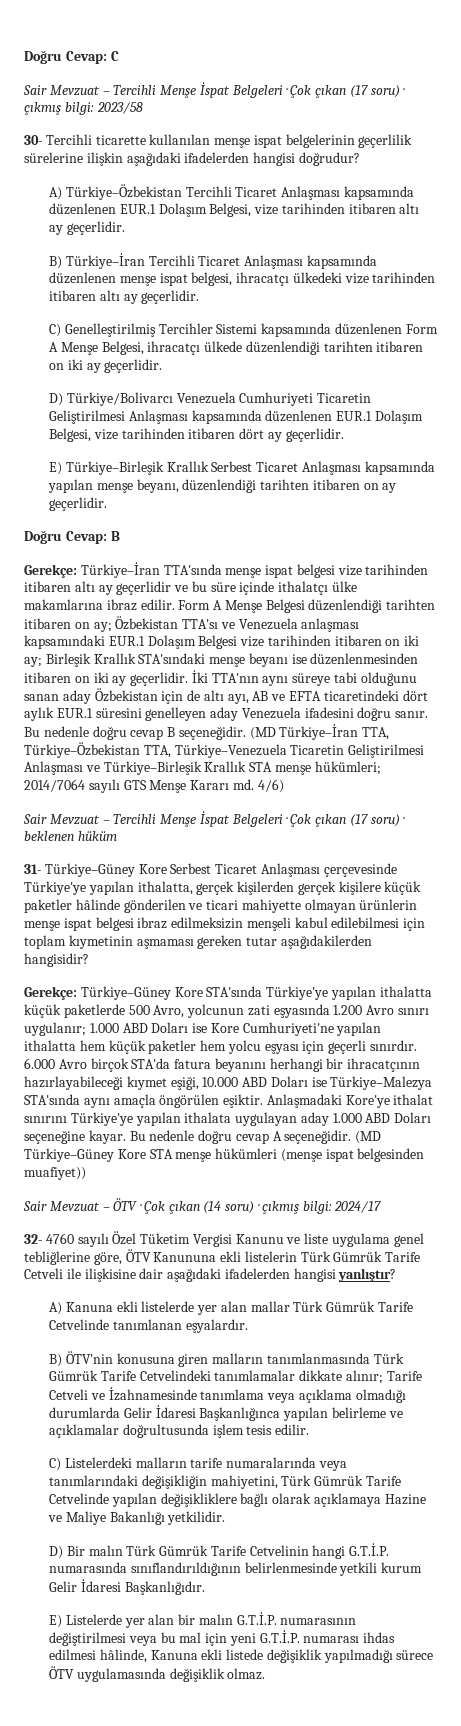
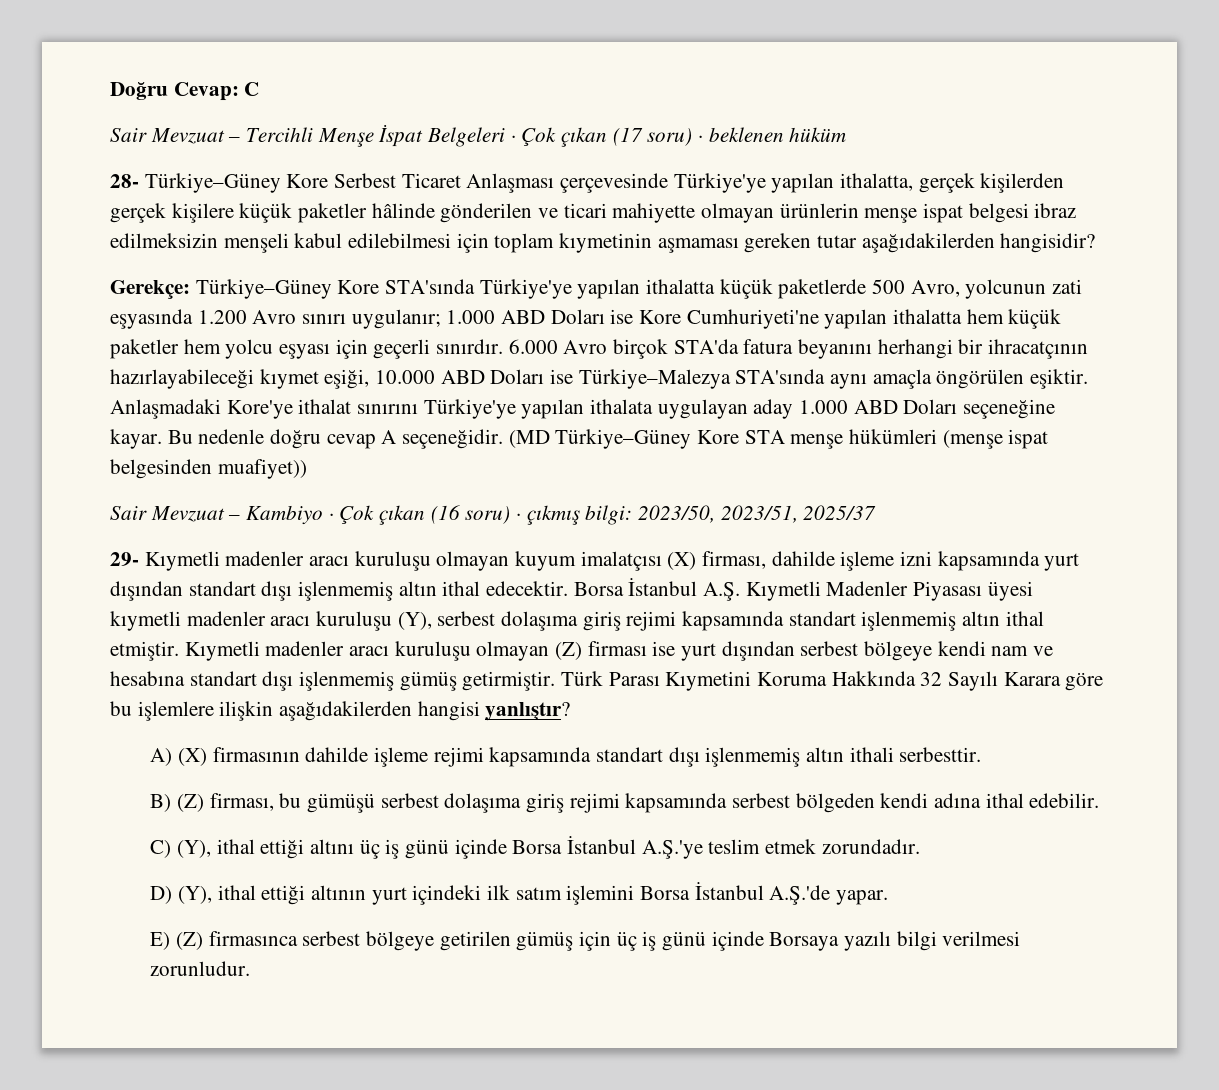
[23,82,406,98] [24,102,143,115] [24,134,413,148] [24,152,360,166] [49,184,414,200] [49,203,420,217] [49,221,125,235] [49,253,377,269] [49,272,436,286] [49,290,200,304] [49,323,438,337] [49,341,424,355] [49,359,163,373] [49,392,372,406] [49,410,423,424] [49,428,344,442] [49,461,435,475] [48,479,397,493] [49,497,108,511] [24,530,120,544] [24,562,429,578] [24,581,358,595] [24,599,436,613] [24,616,360,632] [24,635,420,649] [24,653,419,667] [24,670,417,686] [24,688,428,704] [24,707,429,721] [24,724,390,740] [24,742,425,758] [24,761,381,775] [24,779,284,793] // Sair Mevzuat – Tercihli Menşe İspat Belgeleri · Çok çıkan (17 soru) · çıkmış bilgi: 2023/58 // 30- Tercihli ticarette kullanılan menşe ispat belgelerinin geçerlilik sürelerine ilişkin aşağıdaki ifadelerden hangisi doğrudur? // A) Türkiye–Özbekistan Tercihli Ticaret Anlaşması kapsamında düzenlenen EUR.1 Dolaşım Belgesi, vize tarihinden itibaren altı ay geçerlidir. // B) Türkiye–İran Tercihli Ticaret Anlaşması kapsamında düzenlenen menşe ispat belgesi, ihracatçı ülkedeki vize tarihinden itibaren altı ay geçerlidir. // C) Genelleştirilmiş Tercihler Sistemi kapsamında düzenlenen Form A Menşe Belgesi, ihracatçı ülkede düzenlendiği tarihten itibaren on iki ay geçerlidir. // D) Türkiye/Bolivarcı Venezuela Cumhuriyeti Ticaretin Geliştirilmesi Anlaşması kapsamında düzenlenen EUR.1 Dolaşım Belgesi, vize tarihinden itibaren dört ay geçerlidir. // E) Türkiye–Birleşik Krallık Serbest Ticaret Anlaşması kapsamında yapılan menşe beyanı, düzenlendiği tarihten itibaren on ay geçerlidir. // Doğru Cevap: B // Gerekçe: Türkiye–İran TTA'sında menşe ispat belgesi vize tarihinden itibaren altı ay geçerlidir ve bu süre içinde ithalatçı ülke makamlarına ibraz edilir. Form A Menşe Belgesi düzenlendiği tarihten itibaren on ay; Özbekistan TTA'sı ve Venezuela anlaşması kapsamındaki EUR.1 Dolaşım Belgesi vize tarihinden itibaren on iki ay; Birleşik Krallık STA'sındaki menşe beyanı ise düzenlenmesinden itibaren on iki ay geçerlidir. İki TTA'nın aynı süreye tabi olduğunu sanan aday Özbekistan için de altı ayı, AB ve EFTA ticaretindeki dört aylık EUR.1 süresini genelleyen aday Venezuela ifadesini doğru sanır. Bu nedenle doğru cevap B seçeneğidir. (MD Türkiye–İran TTA, Türkiye–Özbekistan TTA, Türkiye–Venezuela Ticaretin Geliştirilmesi Anlaşması ve Türkiye–Birleşik Krallık STA menşe hükümleri; 2014/7064 sayılı GTS Menşe Kararı md. 4/6) -> (260, 89) none
[24,864,41,874] 31- -> [110,174,139,188] 28-
[113,1198,382,1214] [24,1231,424,1247] [24,1249,421,1265] [24,1268,397,1282] [49,1301,414,1315] [49,1319,248,1333] [49,1351,404,1367] [49,1370,422,1384] [49,1387,406,1403] [49,1405,403,1421] [49,1424,310,1438] [49,1457,347,1471] [49,1475,401,1489] [49,1493,426,1507] [48,1511,226,1525] [49,1543,390,1559] [49,1562,423,1576] [49,1579,205,1595] [49,1612,357,1628] [49,1630,396,1646] [49,1649,434,1663] [49,1666,266,1682] ÖTV · Çok çıkan (14 soru) · çıkmış bilgi: 2024/17 // 32- 4760 sayılı Özel Tüketim Vergisi Kanunu ve liste uygulama genel tebliğlerine göre, ÖTV Kanununa ekli listelerin Türk Gümrük Tarife Cetveli ile ilişkisine dair aşağıdaki ifadelerden hangisi yanlıştır? // A) Kanuna ekli listelerde yer alan mallar Türk Gümrük Tarife Cetvelinde tanımlanan eşyalardır. // B) ÖTV'nin konusuna giren malların tanımlanmasında Türk Gümrük Tarife Cetvelindeki tanımlamalar dikkate alınır; Tarife Cetveli ve İzahnamesinde tanımlama veya açıklama olmadığı durumlarda Gelir İdaresi Başkanlığınca yapılan belirleme ve açıklamalar doğrultusunda işlem tesis edilir. // C) Listelerdeki malların tarife numaralarında veya tanımlarındaki değişikliğin mahiyetini, Türk Gümrük Tarife Cetvelinde yapılan değişikliklere bağlı olarak açıklamaya Hazine ve Maliye Bakanlığı yetkilidir. // D) Bir malın Türk Gümrük Tarife Cetvelinin hangi G.T.İ.P. numarasında sınıflandırıldığının belirlenmesinde yetkili kurum Gelir İdaresi Başkanlığıdır. // E) Listelerde yer alan bir malın G.T.İ.P. numarasının değiştirilmesi veya bu mal için yeni G.T.İ.P. numarası ihdas edilmesi hâlinde, Kanuna ekli listede değişiklik yapılmadığı sürece ÖTV uygulamasında değişiklik olmaz. -> [246,505,877,525] [110,551,1080,571] [110,578,1033,601] [110,611,1044,631] [110,641,1054,661] [110,671,1104,691] [110,701,571,721] [150,747,982,767] [150,793,1100,813] [150,836,920,859] [150,882,889,905] [150,931,1021,951] [150,961,251,976] Kambiyo · Çok çıkan (16 soru) · çıkmış bilgi: 2023/50, 2023/51, 2025/37 // 29- Kıymetli madenler aracı kuruluşu olmayan kuyum imalatçısı (X) firması, dahilde işleme izni kapsamında yurt dışından standart dışı işlenmemiş altın ithal edecektir. Borsa İstanbul A.Ş. Kıymetli Madenler Piyasası üyesi kıymetli madenler aracı kuruluşu (Y), serbest dolaşıma giriş rejimi kapsamında standart işlenmemiş altın ithal etmiştir. Kıymetli madenler aracı kuruluşu olmayan (Z) firması ise yurt dışından serbest bölgeye kendi nam ve hesabına standart dışı işlenmemiş gümüş getirmiştir. Türk Parası Kıymetini Koruma Hakkında 32 Sayılı Karara göre bu işlemlere ilişkin aşağıdakilerden hangisi yanlıştır? // A) (X) firmasının dahilde işleme rejimi kapsamında standart dışı işlenmemiş altın ithali serbesttir. // B) (Z) firması, bu gümüşü serbest dolaşıma giriş rejimi kapsamında serbest bölgeden kendi adına ithal edebilir. // C) (Y), ithal ettiği altını üç iş günü içinde Borsa İstanbul A.Ş.'ye teslim etmek zorundadır. // D) (Y), ithal ettiği altının yurt içindeki ilk satım işlemini Borsa İstanbul A.Ş.'de yapar. // E) (Z) firmasınca serbest bölgeye getirilen gümüş için üç iş günü içinde Borsaya yazılı bilgi verilmesi zorunludur.

